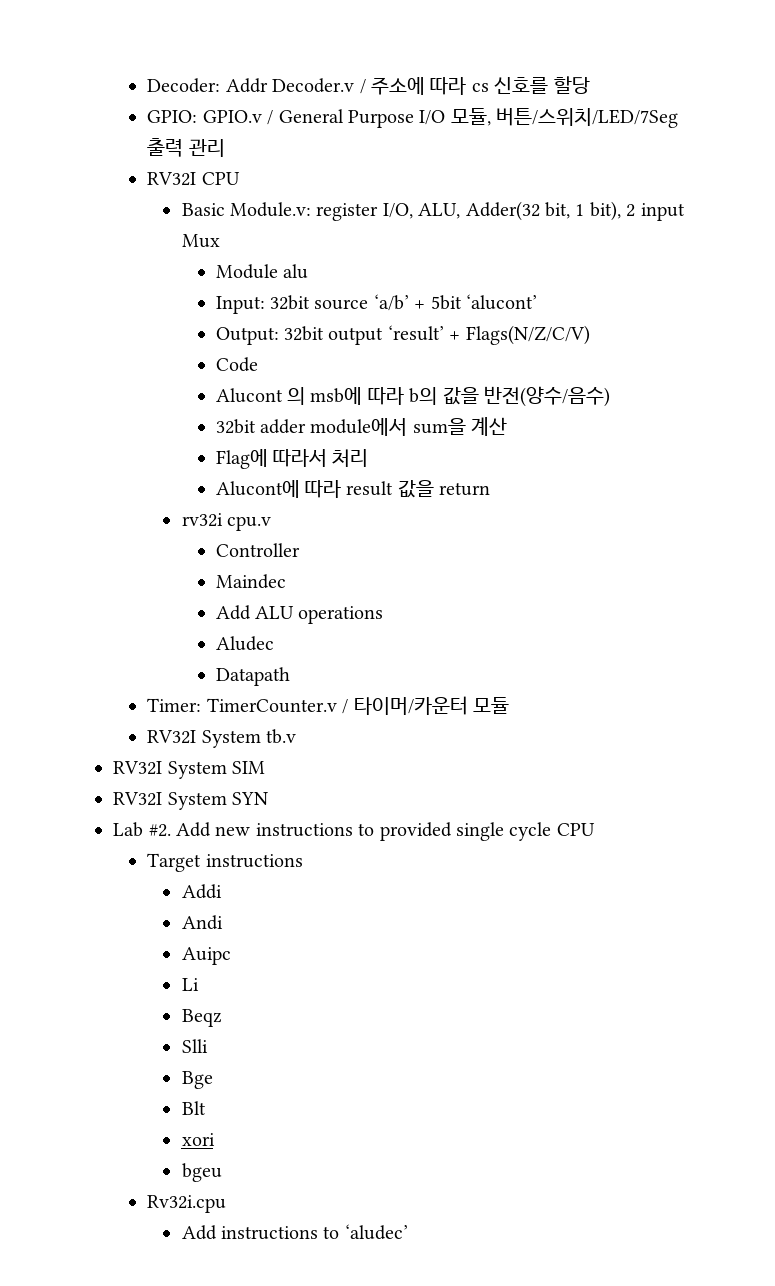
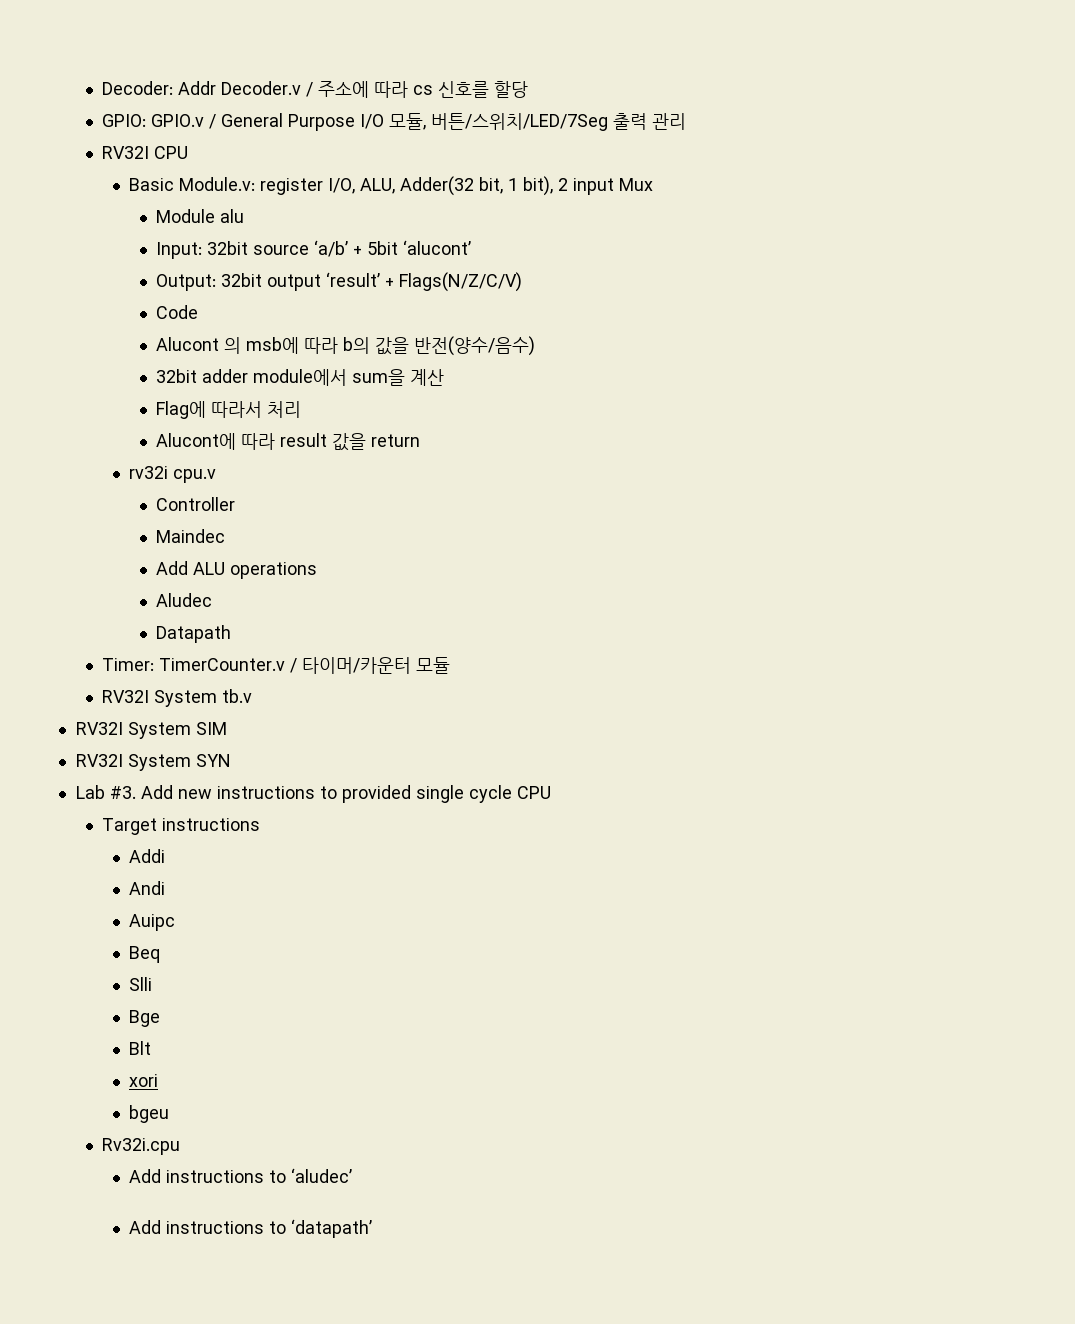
[148,824,171,837] #2. -> [109,786,136,799] #3.
[181,978,199,991] [181,1009,222,1027] Li // Beqz -> [129,946,161,963] Beq
(408, 1232) none -> [129,1219,373,1238] // Add instructions to ‘datapath’

